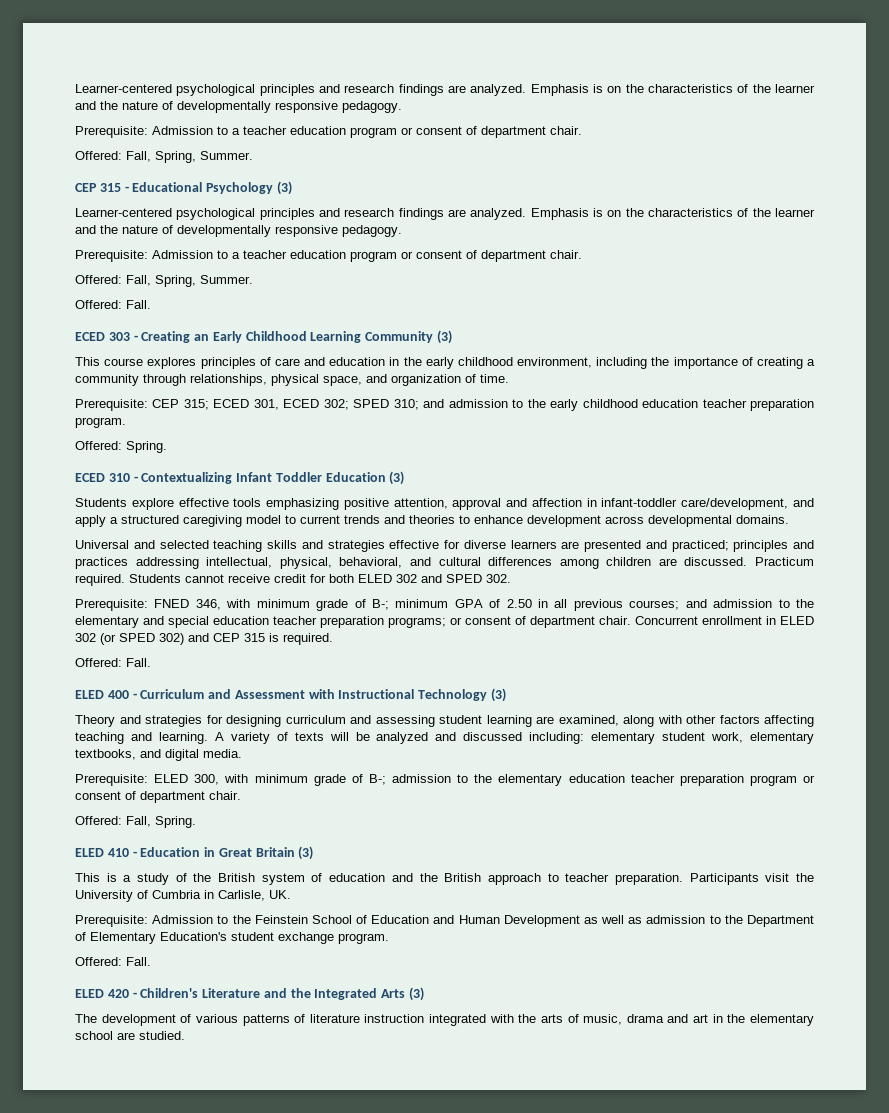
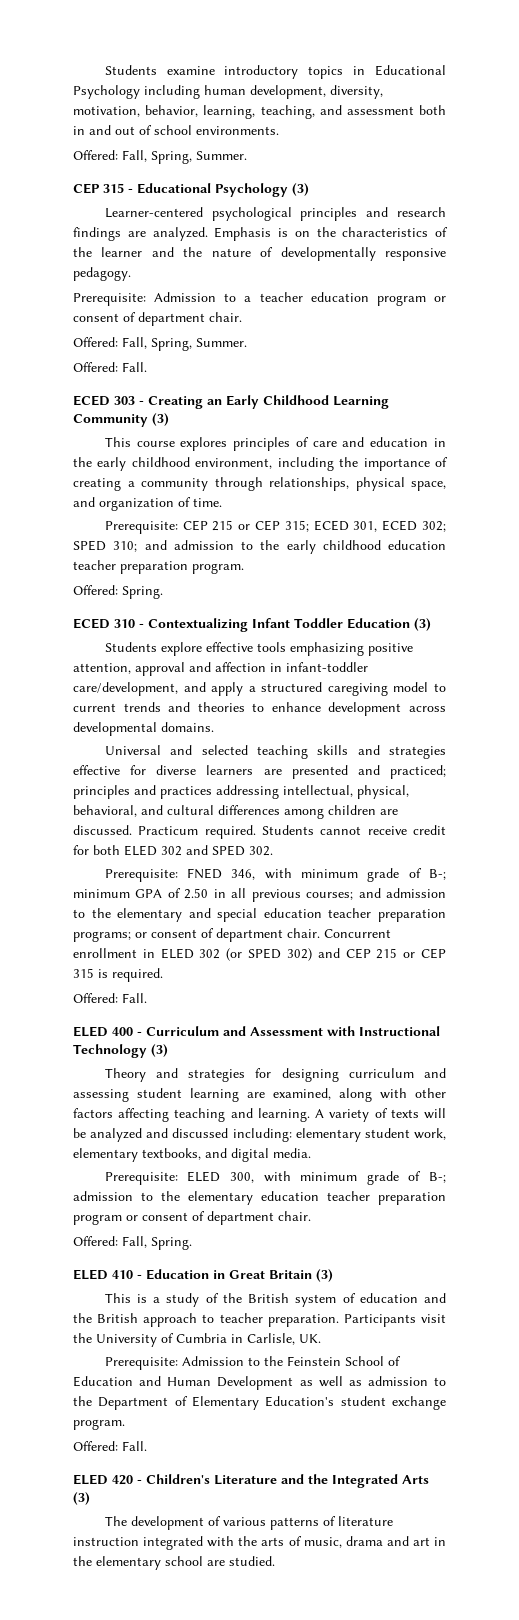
[75,84,816,96] [75,101,402,113] [75,126,582,138] Learner-centered psychological principles and research findings are analyzed. Emphasis is on the characteristics of the learner and the nature of developmentally responsive pedagogy. // Prerequisite: Admission to a teacher education program or consent of department chair. -> [104,65,446,79] [73,85,383,99] [73,105,446,119] [73,125,279,135] Students examine introductory topics in Educational Psychology including human development, diversity, motivation, behavior, learning, teaching, and assessment both in and out of school environments.
(180, 403) none -> [212,520,280,531] 215 or CEP
(240, 637) none -> [376,948,446,959] 215 or CEP

